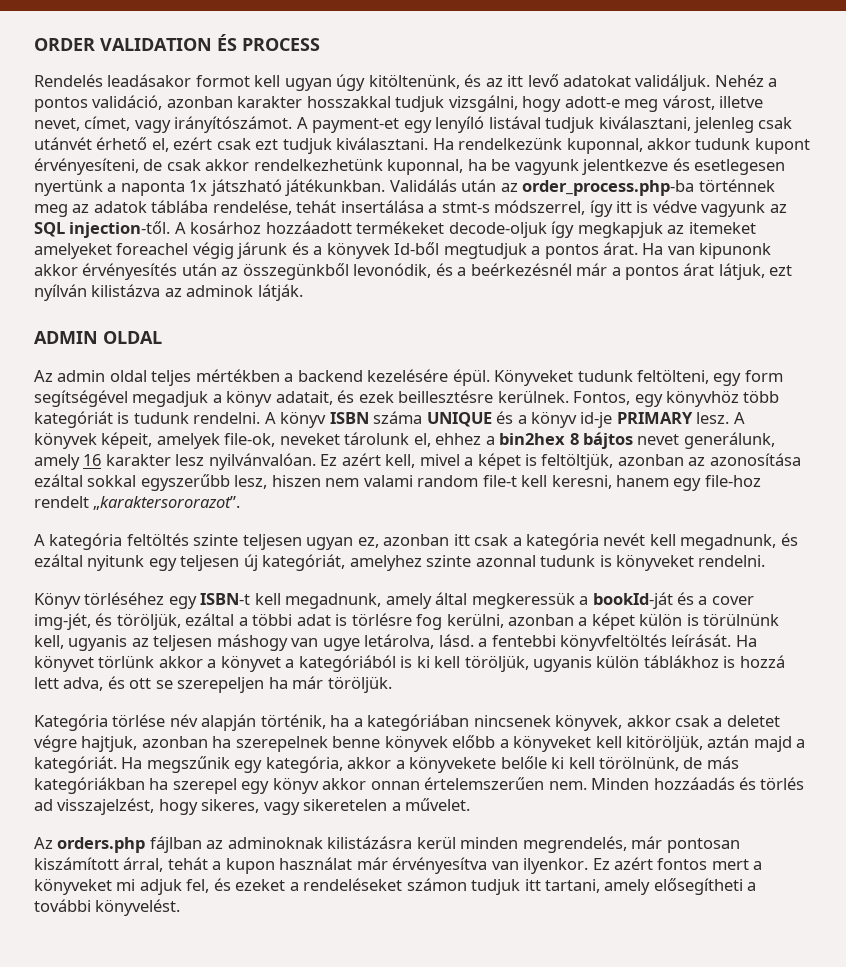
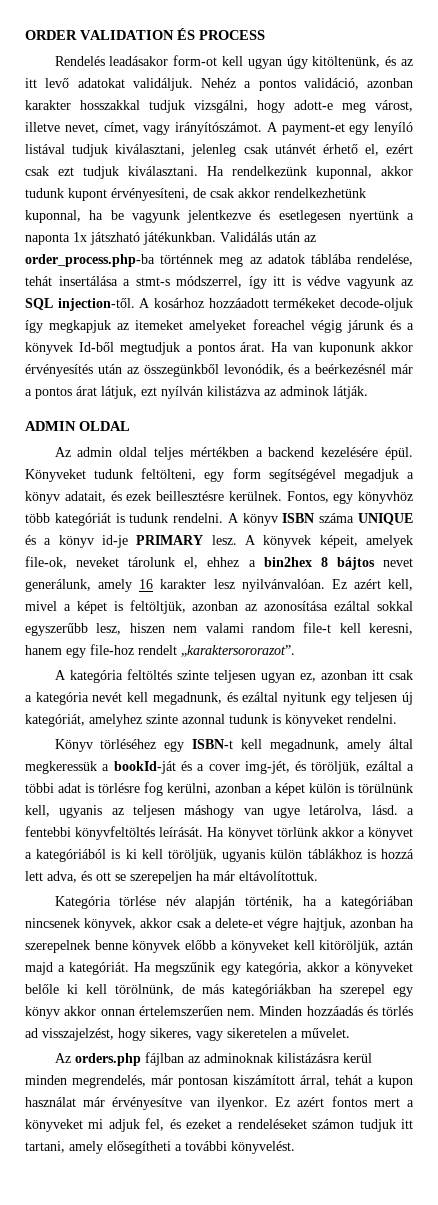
[195,75,250,87] formot -> [173,55,218,66] form-ot
[699,243,772,259] kipunonk -> [319,342,376,355] kuponunk
[327,676,392,693] töröljük. -> [239,871,318,881] eltávolítottuk.
[726,715,780,727] deletet -> [215,918,264,928] delete-et
[409,756,497,773] könyvekete -> [354,962,413,975] könyveket
[392,857,488,874] érvényesítva -> [112,1097,183,1110] érvényesítve

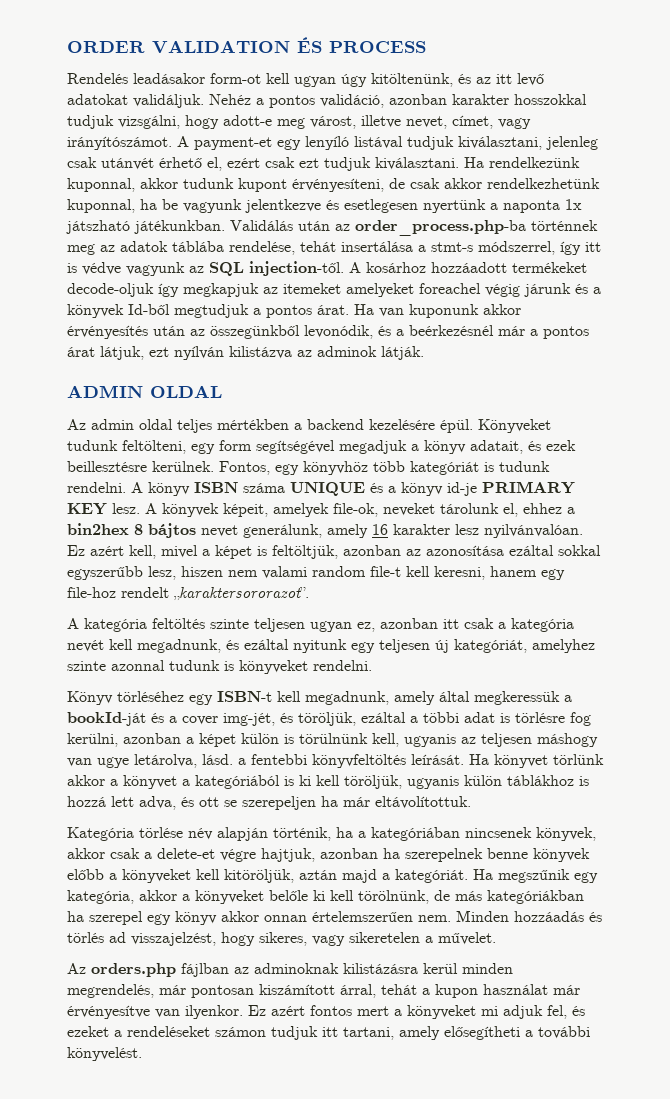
[80,100,140,110] hosszakkal -> [514,94,587,105] hosszokkal
(204, 540) none -> [67,503,107,515] KEY

